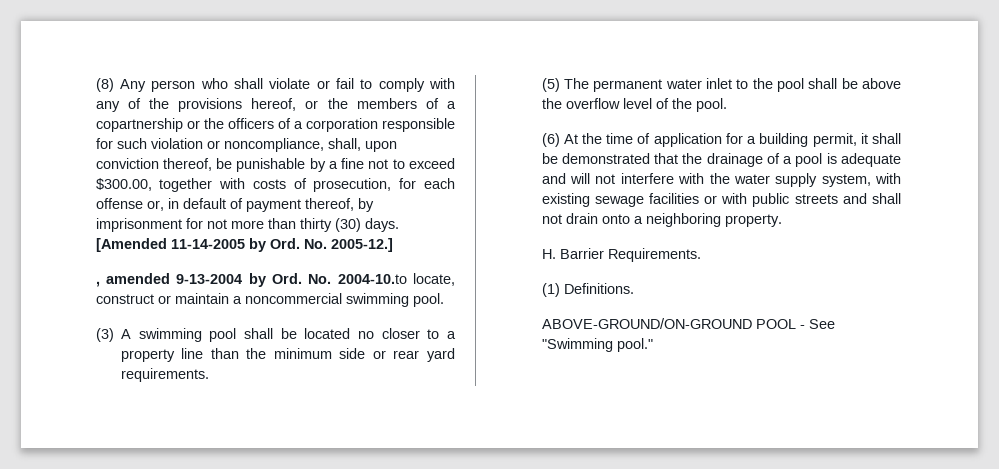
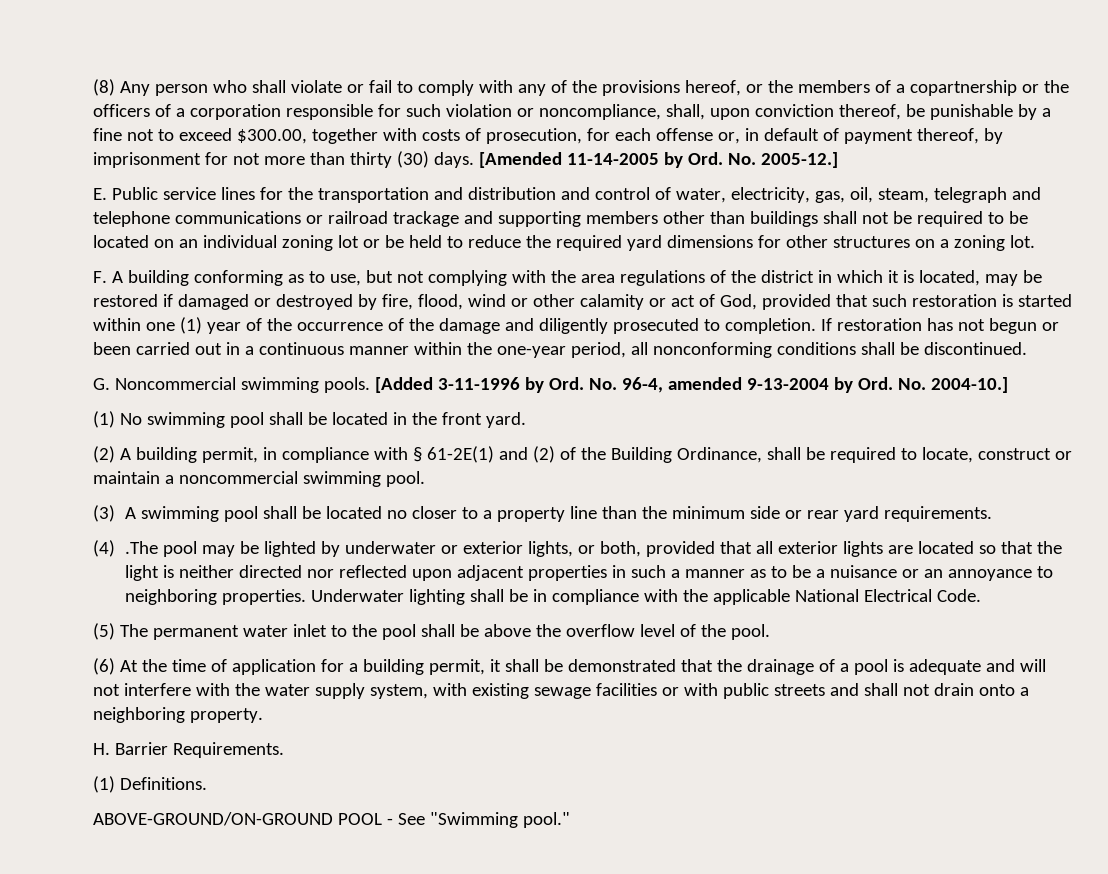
[95,281,100,287] , -> [93,187,1042,203] [93,211,1029,227] [93,235,1036,251] [93,270,1043,286] [93,294,1073,310] [93,317,1060,334] [93,342,1028,358] [93,377,664,393] E. Public service lines for the transportation and distribution and control of water, electricity, gas, oil, steam, telegraph and telephone communications or railroad trackage and supporting members other than buildings shall not be required to be located on an individual zoning lot or be held to reduce the required yard dimensions for other structures on a zoning lot. // F. A building conforming as to use, but not complying with the area regulations of the district in which it is located, may be restored if damaged or destroyed by fire, flood, wind or other calamity or act of God, provided that such restoration is started within one (1) year of the occurrence of the damage and diligently prosecuted to completion. If restoration has not begun or been carried out in a continuous manner within the one-year period, all nonconforming conditions shall be discontinued. // G. Noncommercial swimming pools. [Added 3-11-1996 by Ord. No. 96-4,
[337,274,407,284] 2004-10.to -> [931,377,1009,393] [93,411,527,428] [93,446,918,463] 2004-10.] // (1) No swimming pool shall be located in the front yard. // (2) A building permit, in compliance with § 61-2E(1) and (2) of the Building Ordinance, shall be required to
(209, 375) none -> [93,540,1062,557] [124,565,1053,581] [124,589,981,605] // (4) .The pool may be lighted by underwater or exterior lights, or both, provided that all exterior lights are located so that the light is neither directed nor reflected upon adjacent properties in such a manner as to be a nuisance or an annoyance to neighboring properties. Underwater lighting shall be in compliance with the applicable National Electrical Code.

